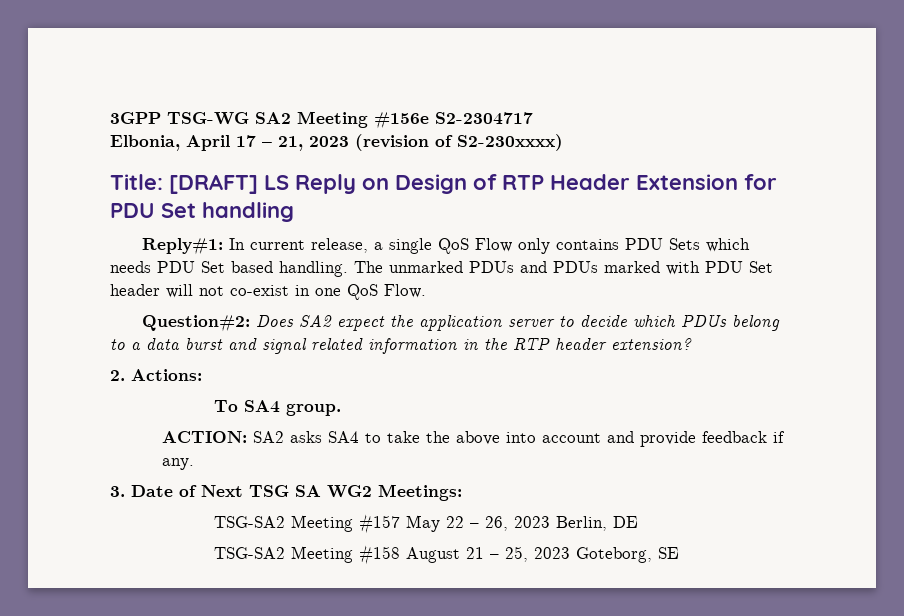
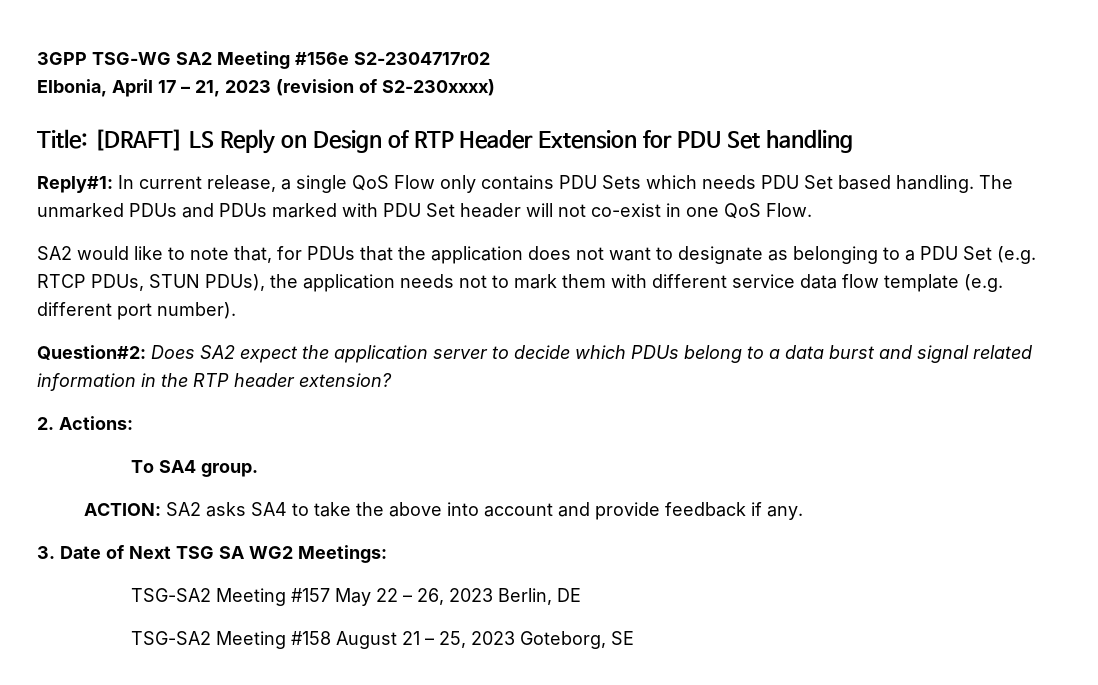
[435,112,533,125] S2-2304717 -> [354,52,490,65] S2-2304717r02
(426, 291) none -> [37,246,1036,264] [37,274,1003,292] [37,302,236,320] // SA2 would like to note that, for PDUs that the application does not want to designate as belonging to a PDU Set (e.g. RTCP PDUs, STUN PDUs), the application needs not to mark them with different service data flow template (e.g. different port number).

